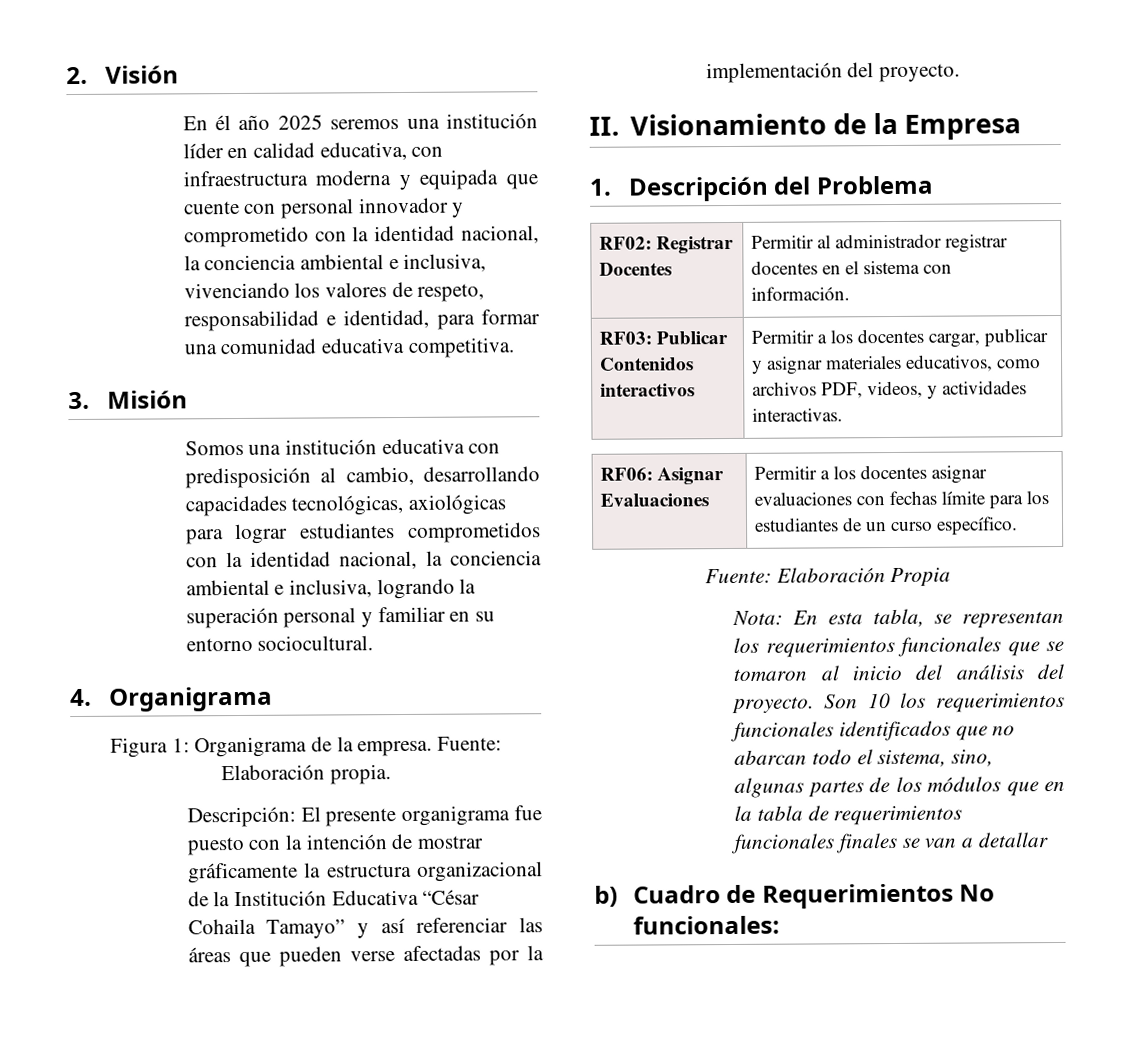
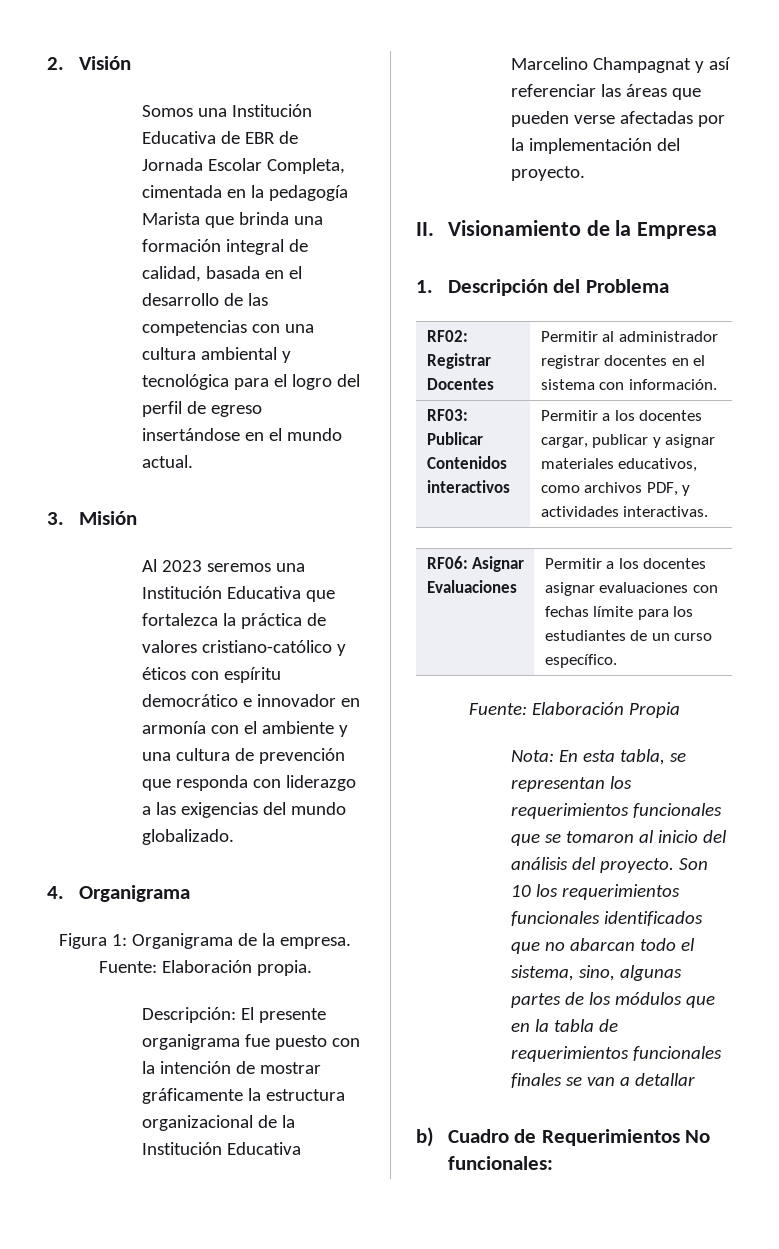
[182,113,538,131] [182,141,444,161] [182,169,538,191] [183,197,465,219] [183,225,539,248] [183,253,487,272] [183,281,485,302] [183,309,540,332] [183,337,515,358] [68,390,188,410] [184,438,501,456] [184,466,540,489] [184,494,507,517] [185,522,541,545] [185,550,542,570] [185,578,477,600] [185,606,496,629] [185,635,374,652] En él año 2025 seremos una institución líder en calidad educativa, con infraestructura moderna y equipada que cuente con personal innovador y comprometido con la identidad nacional, la conciencia ambiental e inclusiva, vivenciando los valores de respeto, responsabilidad e identidad, para formar una comunidad educativa competitiva. // 3. Misión // Somos una institución educativa con predisposición al cambio, desarrollando capacidades tecnológicas, axiológicas para lograr estudiantes comprometidos con la identidad nacional, la conciencia ambiental e inclusiva, logrando la superación personal y familiar en su entorno sociocultural. -> [141,104,312,117] [141,131,298,144] [141,158,345,174] [141,185,348,201] [141,212,323,228] [141,239,308,255] [141,266,302,282] [141,293,268,306] [141,320,314,336] [141,347,291,363] [141,374,360,390] [141,401,262,417] [141,428,342,441] [141,455,193,468] [47,511,137,525] [141,559,305,572] [141,586,335,602] [141,613,326,629] [141,640,346,656] [141,667,281,683] [141,694,360,707] [141,721,348,737] [141,748,345,764] [141,775,356,791] [141,802,346,818] [141,829,234,845] Somos una Institución Educativa de EBR de Jornada Escolar Completa, cimentada en la pedagogía Marista que brinda una formación integral de calidad, basada en el desarrollo de las competencias con una cultura ambiental y tecnológica para el logro del perfil de egreso insertándose en el mundo actual. // 3. Misión // Al 2023 seremos una Institución Educativa que fortalezca la práctica de valores cristiano-católico y éticos con espíritu democrático e innovador en armonía con el ambiente y una cultura de prevención que responda con liderazgo a las exigencias del mundo globalizado.
[422,889,481,905] [187,918,346,939] “César Cohaila Tamayo” -> [510,57,691,73] Marcelino Champagnat
[866,380,923,399] videos, -> (678, 489) none

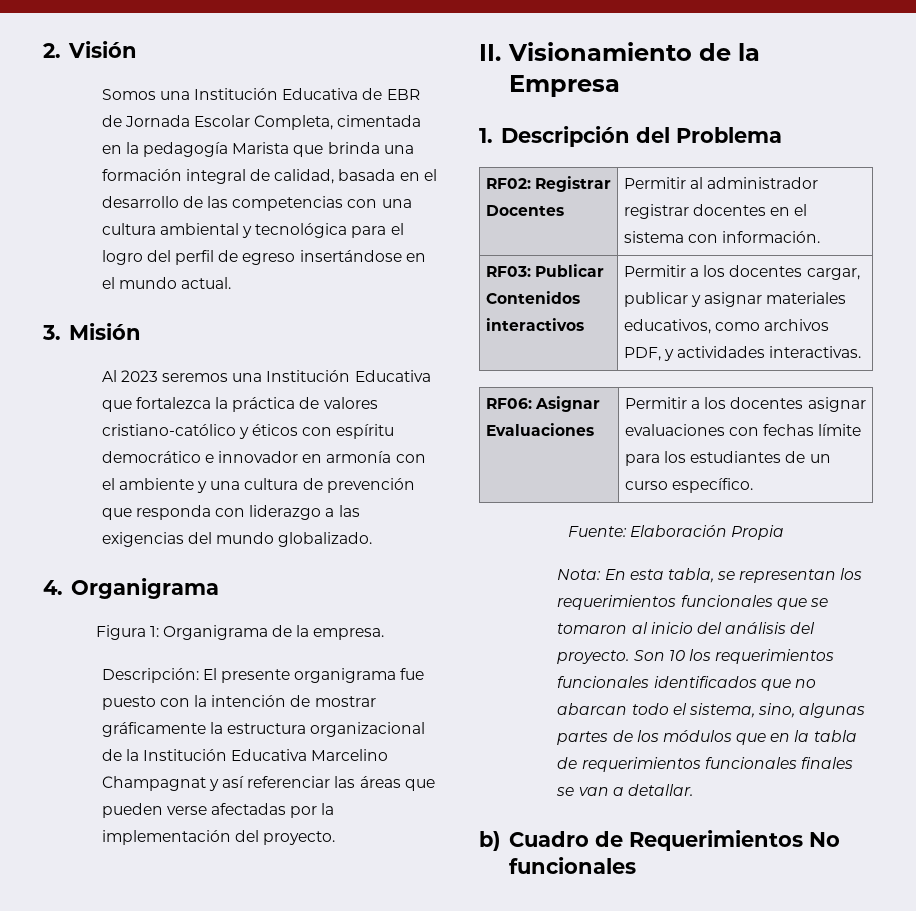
[98,960,312,976] Fuente: Elaboración propia. -> (385, 634) none
[634,1073,695,1086] detallar -> [627,784,693,796] detallar.
[447,1156,553,1170] funcionales: -> [508,857,636,874] funcionales

